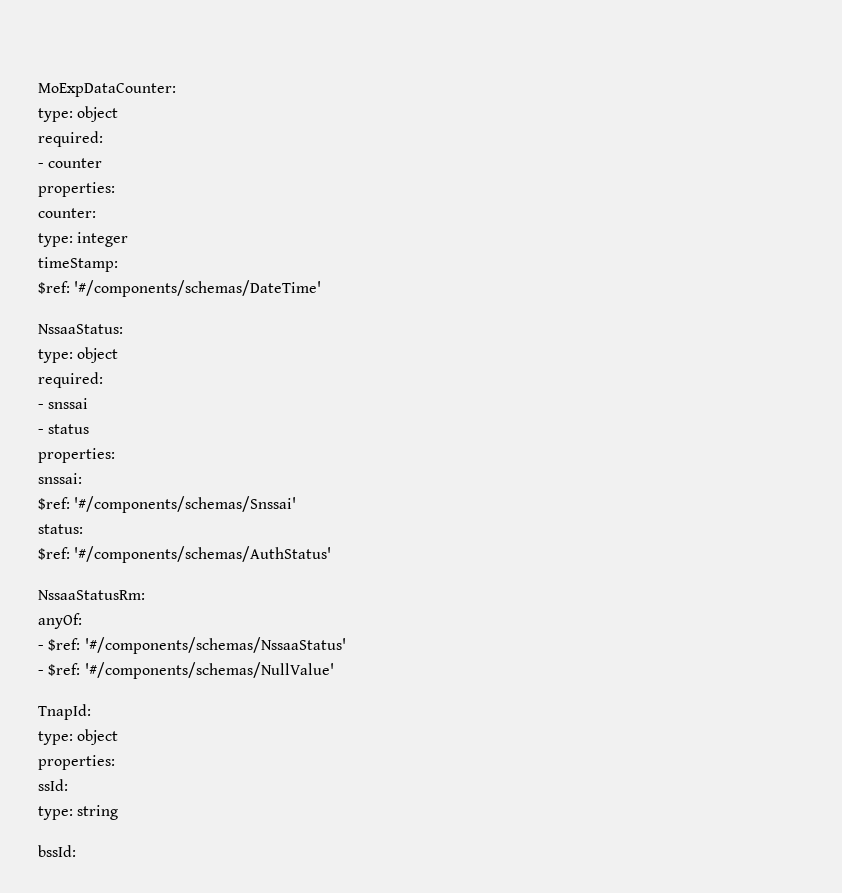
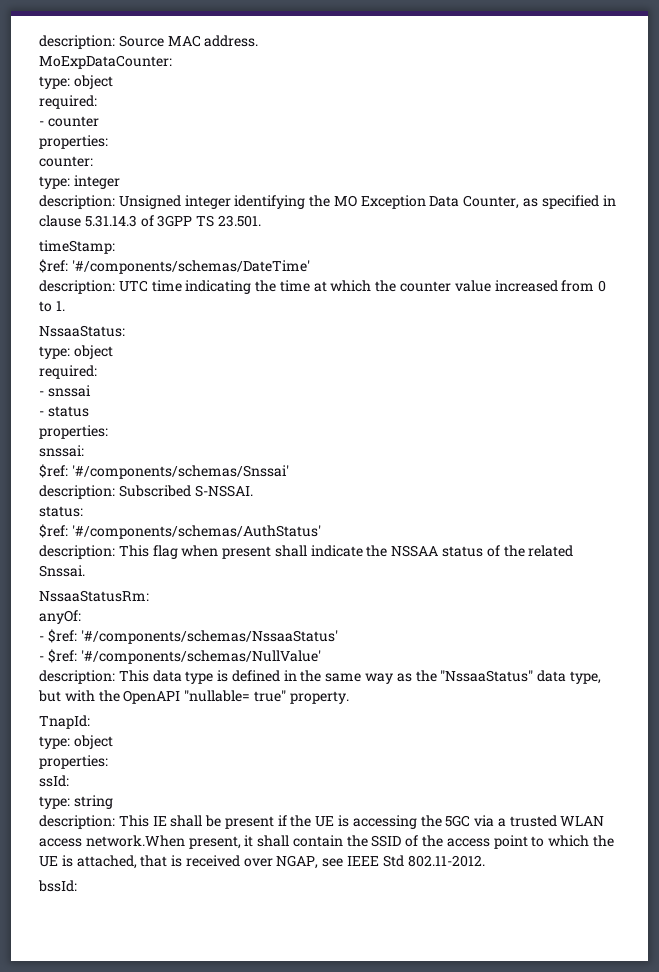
(38, 90) none -> [39,35,259,49] description: Source MAC address. //
[38,257,118,272] [38,280,322,297] timeStamp: // $ref: '#/components/schemas/DateTime' -> [39,195,616,209] [39,215,261,227] [39,240,115,254] [39,259,310,274] [39,280,607,294] [39,301,65,312] description: Unsigned integer identifying the MO Exception Data Counter, as specified in clause 5.31.14.3 of 3GPP TS 23.501. // timeStamp: // $ref: '#/components/schemas/DateTime' // description: UTC time indicating the time at which the counter value increased from 0 to 1.
(297, 504) none -> [39,485,253,499] // description: Subscribed S-NSSAI.
(332, 554) none -> [39,545,574,559] [39,565,85,577] // description: This flag when present shall indicate the NSSAA status of the related Snssai.
(334, 670) none -> [39,670,601,684] [38,690,349,704] // description: This data type is defined in the same way as the "NssaaStatus" data type, but with the OpenAPI "nullable= true" property.
(119, 812) none -> [39,815,605,829] [39,835,614,849] [39,855,485,869] // description: This IE shall be present if the UE is accessing the 5GC via a trusted WLAN access network.When present, it shall contain the SSID of the access point to which the UE is attached, that is received over NGAP, see IEEE Std 802.11-2012.

